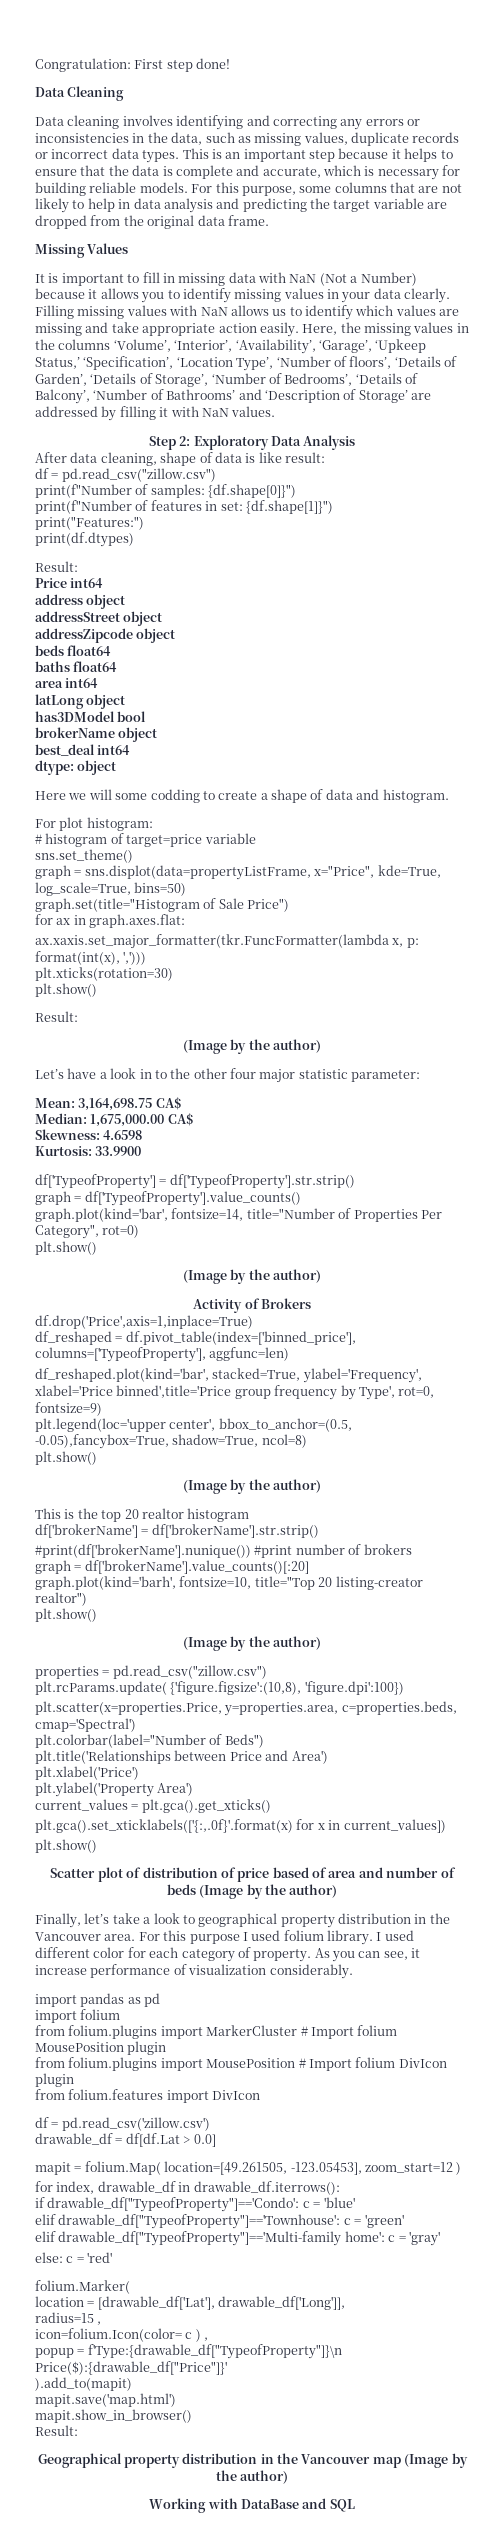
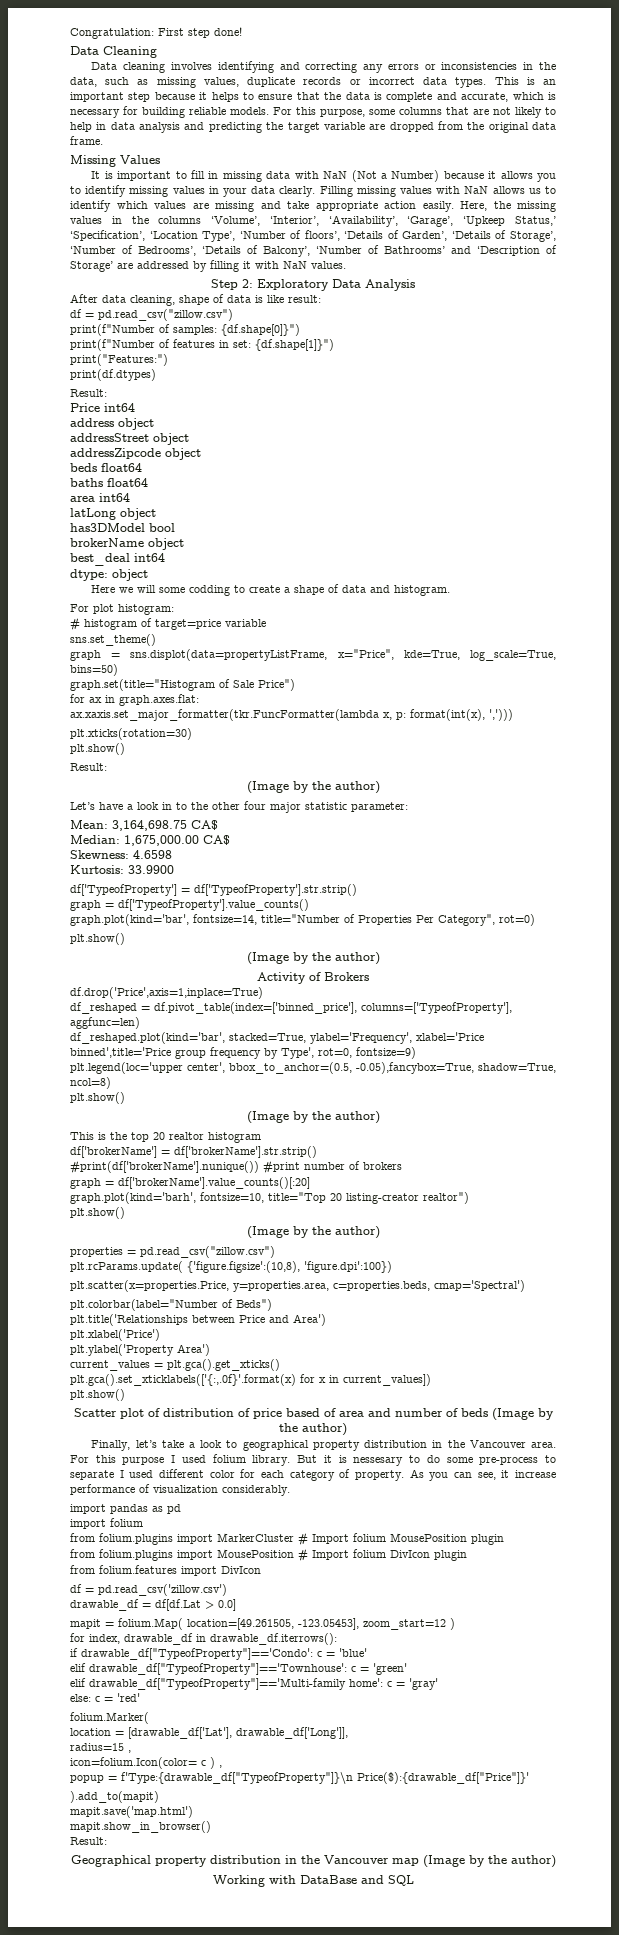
(373, 1937) none -> [297,1455,556,1466] [70,1470,114,1480] But it is nessesary to do some pre-process to separate

